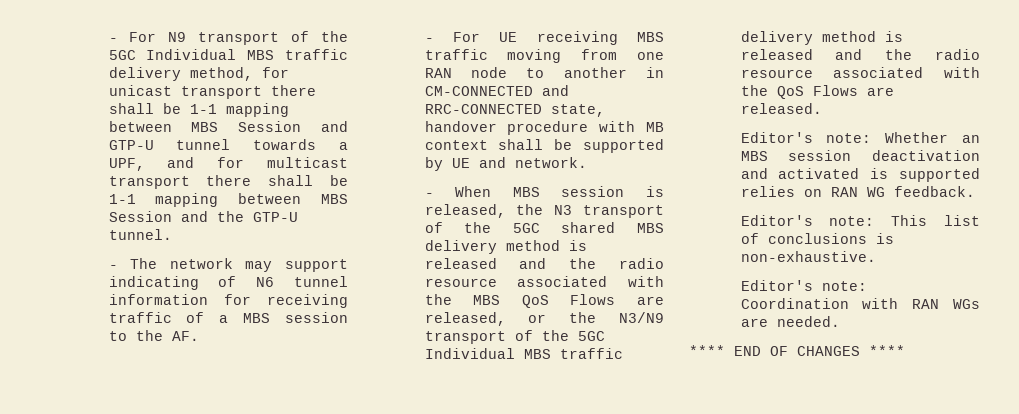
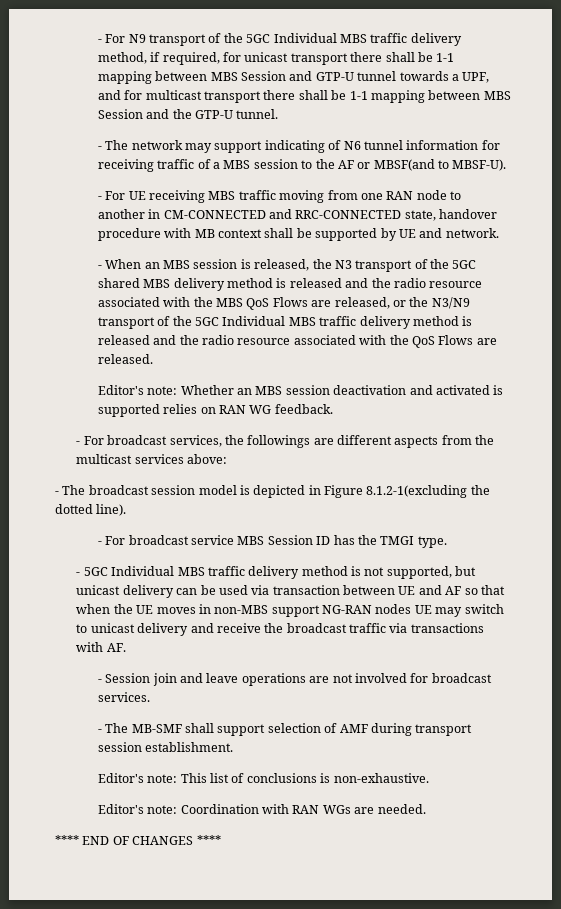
(253, 74) none -> [150,52,220,65] if required,
[171,331,199,341] AF. -> [337,159,507,171] AF or MBSF(and to MBSF-U).
(492, 191) none -> [144,262,160,269] an
(975, 191) none -> [76,435,495,448] [76,454,228,464] [55,485,490,498] [55,504,127,516] [97,535,447,548] [76,566,477,579] [76,585,505,598] [76,604,504,617] [76,623,484,636] [76,642,126,652] [97,673,492,686] [97,692,150,702] [97,723,473,736] [97,742,234,752] // - For broadcast services, the followings are different aspects from the multicast services above: // - The broadcast session model is depicted in Figure 8.1.2-1(excluding the dotted line). // - For broadcast service MBS Session ID has the TMGI type. // - 5GC Individual MBS traffic delivery method is not supported, but unicast delivery can be used via transaction between UE and AF so that when the UE moves in non-MBS support NG-RAN nodes UE may switch to unicast delivery and receive the broadcast traffic via transactions with AF. // - Session join and leave operations are not involved for broadcast services. // - The MB-SMF shall support selection of AMF during transport session establishment.

